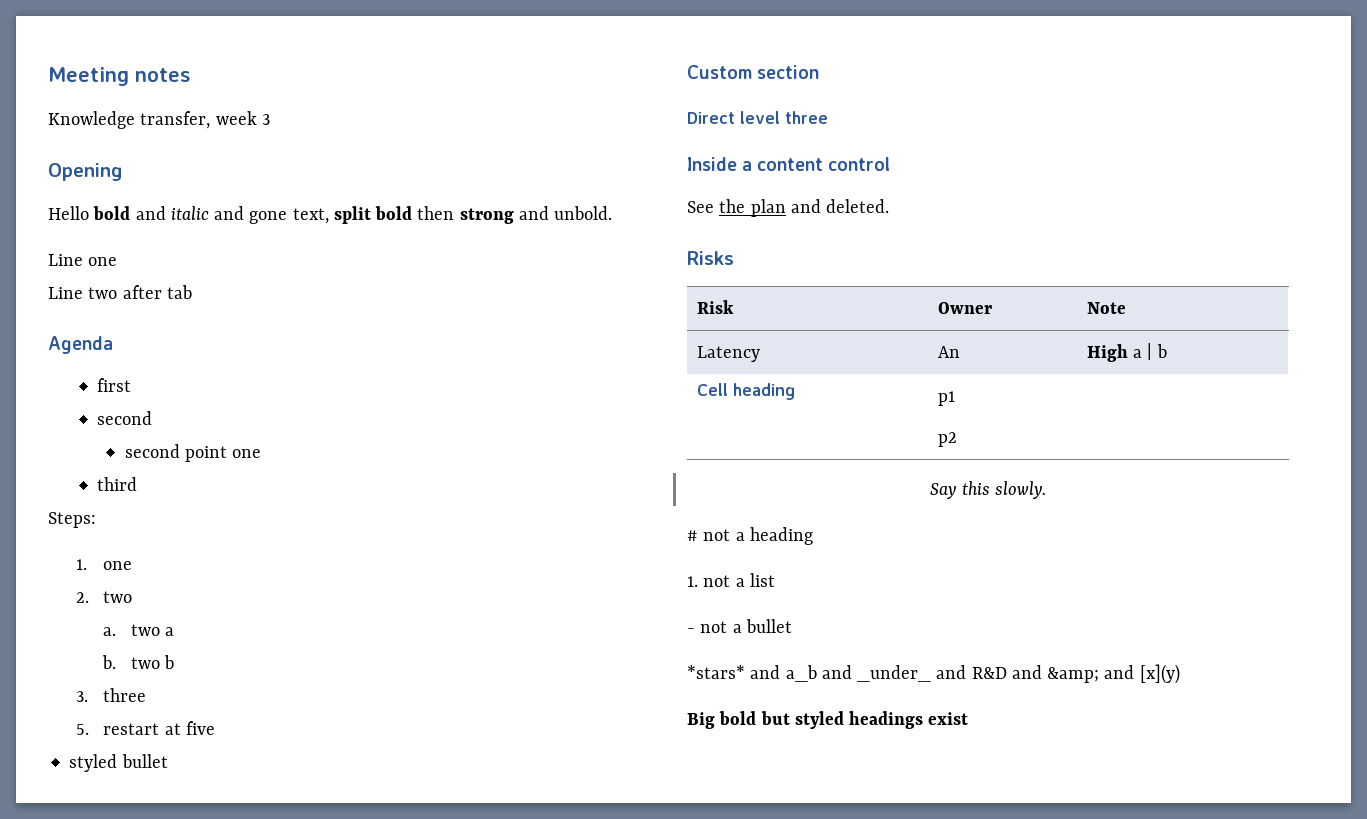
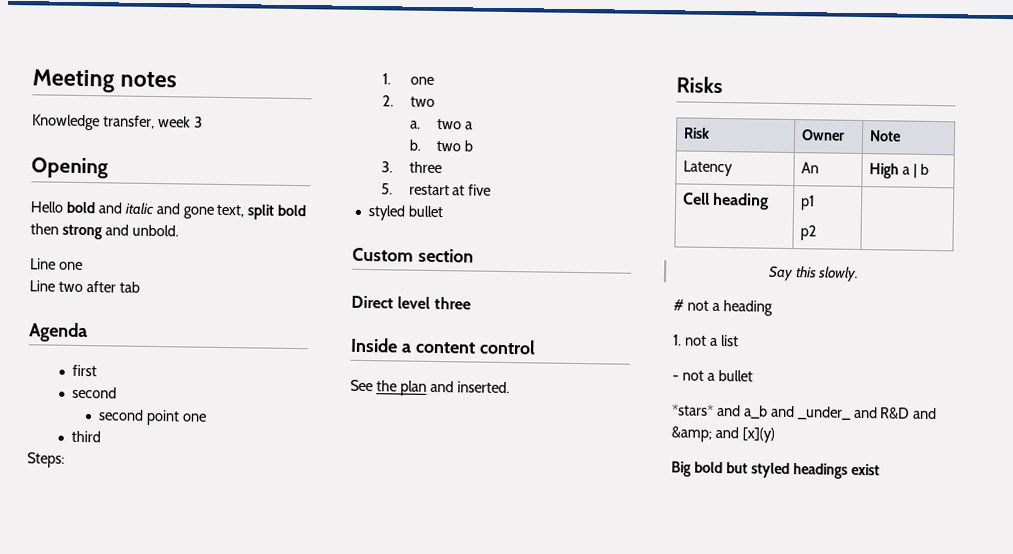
[826,199,890,213] deleted. -> [456,381,510,394] inserted.

